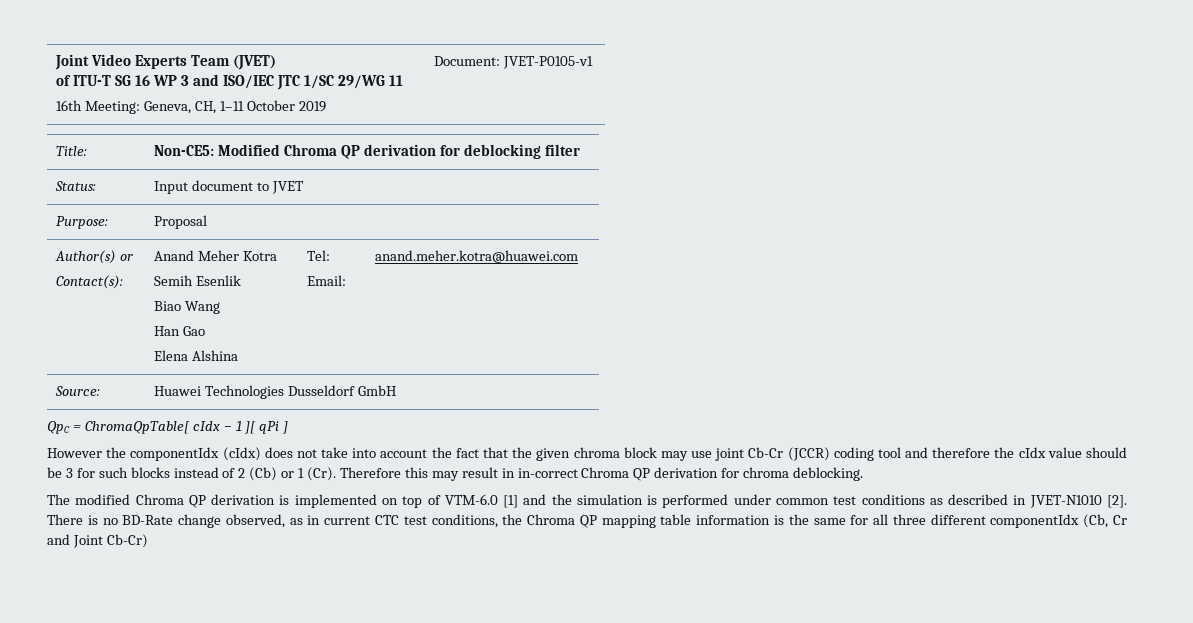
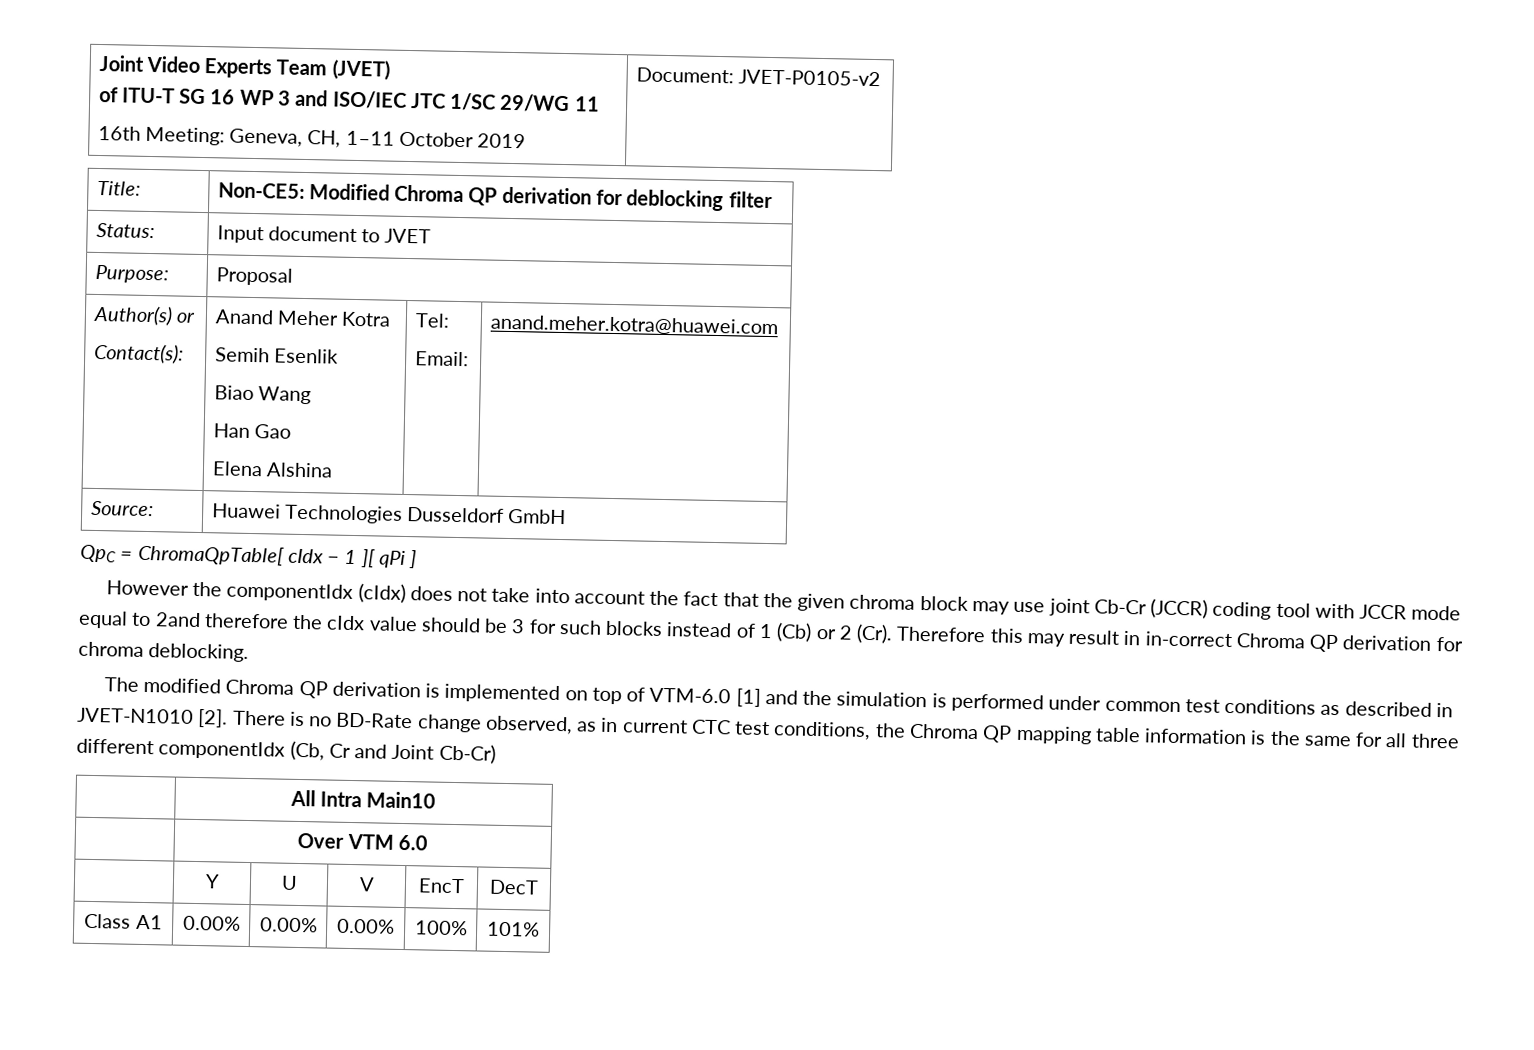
[503,56,594,69] JVET-P0105-v1 -> [737,69,881,87] JVET-P0105-v2
[905,447,929,458] and -> [1314,603,1462,621] [78,610,201,629] with JCCR mode equal to 2and
[238,468,246,478] 2 -> [758,623,773,639] 1
[298,468,305,478] 1 -> [838,625,853,640] 2
(148, 541) none -> [289,789,437,809] [297,832,428,851] [205,874,220,889] [280,875,298,890] [358,877,375,892] [418,878,465,894] [489,879,539,895] [84,913,163,930] [182,915,241,931] [259,917,318,933] [337,918,395,934] [414,920,468,936] [486,921,540,937] // | All Intra Main10 // | Over VTM 6.0 // | Y | U | V | EncT | DecT // Class A1 | 0.00% | 0.00% | 0.00% | 100% | 101%

